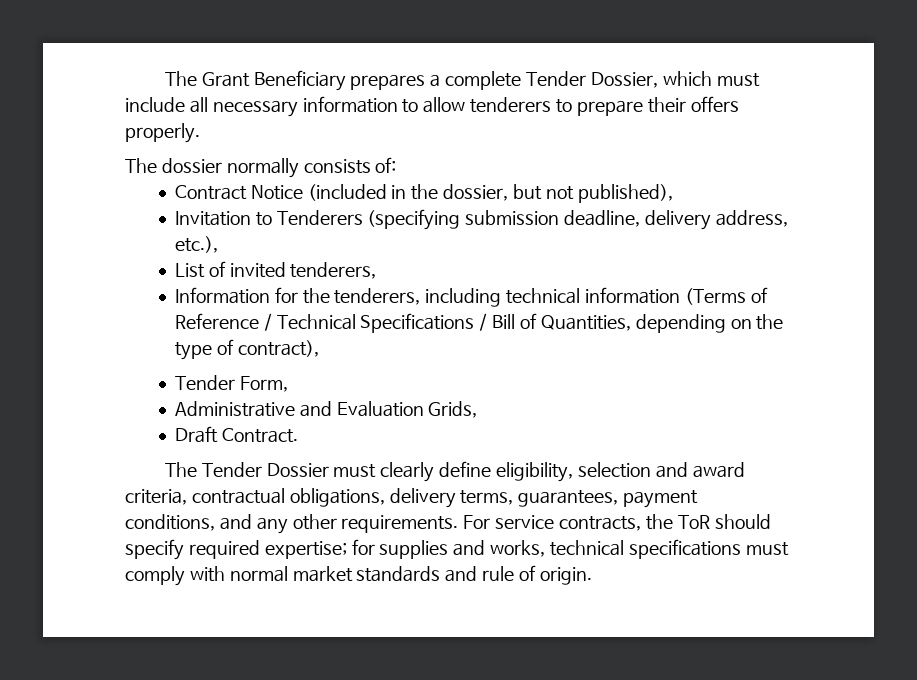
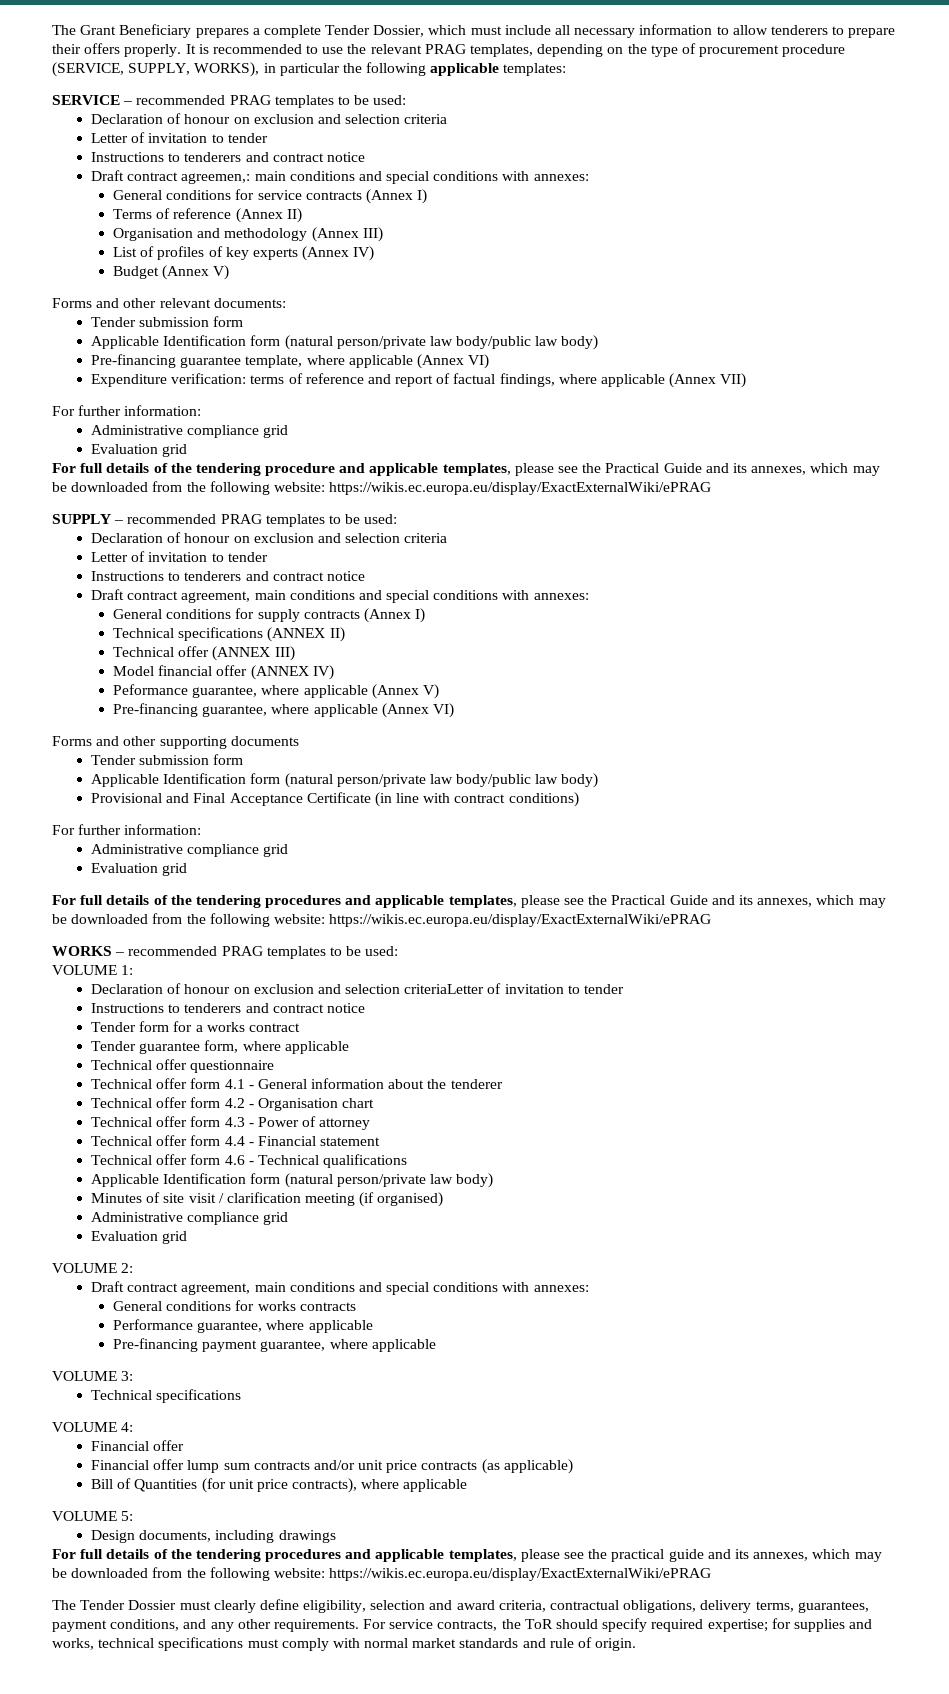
[125,157,397,178] [174,184,673,203] [174,209,788,230] [174,236,218,253] [174,261,377,279] [174,287,768,307] [174,313,631,333] // The dossier normally consists of: // Contract Notice (included in the dossier, but not published), // Invitation to Tenderers (specifying submission deadline, delivery address, etc.), // List of invited tenderers, // Information for the tenderers, including technical information (Terms of Reference / Technical Specifications / Bill of Quantities, -> [185,44,534,57] It is recommended to use the relevant PRAG templates,
[237,340,319,357] [174,375,288,392] [174,401,478,418] [174,426,298,443] contract), // Tender Form, // Administrative and Evaluation Grids, // Draft Contract. -> [699,44,846,57] [52,62,567,77] [52,95,407,108] [90,113,448,124] [90,132,268,143] [90,152,365,162] [90,170,589,184] [112,189,428,204] [112,208,302,223] [112,227,383,242] [112,246,375,261] [112,265,230,280] [52,298,286,308] [90,316,244,327] [90,335,599,350] [90,354,490,369] [90,373,747,388] [52,405,202,416] [90,425,289,438] [90,444,188,457] [52,463,880,476] [52,481,712,495] [52,514,398,527] [90,532,448,543] [90,551,268,562] [90,571,365,581] [90,589,589,603] [112,608,426,623] [112,627,345,642] [112,646,295,661] [112,665,334,680] [112,684,439,699] [112,703,454,718] [52,736,299,749] [90,754,244,765] [90,773,599,788] [90,792,579,807] [52,824,202,835] [90,844,289,857] [90,863,188,876] [52,895,886,908] [52,913,712,927] [52,946,399,959] [52,965,134,975] [90,983,625,994] [90,1003,365,1013] [90,1021,300,1032] [90,1040,349,1054] [90,1059,275,1073] [90,1078,503,1089] [90,1097,375,1111] [90,1116,371,1130] [90,1135,381,1146] [90,1154,408,1168] [90,1173,494,1188] [90,1192,444,1207] [90,1212,289,1225] [90,1231,188,1244] [52,1263,134,1273] [90,1281,589,1295] [112,1300,356,1311] [112,1319,373,1333] [112,1338,436,1352] [52,1371,134,1381] [90,1389,242,1403] [52,1422,134,1432] [90,1440,185,1451] [90,1459,573,1474] [90,1478,468,1493] [52,1511,134,1521] [90,1530,336,1543] [52,1549,882,1562] [52,1567,712,1581] procurement procedure (SERVICE, SUPPLY, WORKS), in particular the following applicable templates: // SERVICE – recommended PRAG templates to be used: // Declaration of honour on exclusion and selection criteria // Letter of invitation to tender // Instructions to tenderers and contract notice // Draft contract agreemen,: main conditions and special conditions with annexes: // General conditions for service contracts (Annex I) // Terms of reference (Annex II) // Organisation and methodology (Annex III) // List of profiles of key experts (Annex IV) // Budget (Annex V) // Forms and other relevant documents: // Tender submission form // Applicable Identification form (natural person/private law body/public law body) // Pre-financing guarantee template, where applicable (Annex VI) // Expenditure verification: terms of reference and report of factual findings, where applicable (Annex VII) // For further information: // Administrative compliance grid // Evaluation grid // For full details of the tendering procedure and applicable templates, please see the Practical Guide and its annexes, which may be downloaded from the following website: https://wikis.ec.europa.eu/display/ExactExternalWiki/ePRAG // SUPPLY – recommended PRAG templates to be used: // Declaration of honour on exclusion and selection criteria // Letter of invitation to tender // Instructions to tenderers and contract notice // Draft contract agreement, main conditions and special conditions with annexes: // General conditions for supply contracts (Annex I) // Technical specifications (ANNEX II) // Technical offer (ANNEX III) // Model financial offer (ANNEX IV) // Peformance guarantee, where applicable (Annex V) // Pre-financing guarantee, where applicable (Annex VI) // Forms and other supporting documents // Tender submission form // Applicable Identification form (natural person/private law body/public law body) // Provisional and Final Acceptance Certificate (in line with contract conditions) // For further information: // Administrative compliance grid // Evaluation grid // For full details of the tendering procedures and applicable templates, please see the Practical Guide and its annexes, which may be downloaded from the following website: https://wikis.ec.europa.eu/display/ExactExternalWiki/ePRAG // WORKS – recommended PRAG templates to be used: // VOLUME 1: // Declaration of honour on exclusion and selection criteriaLetter of invitation to tender // Instructions to tenderers and contract notice // Tender form for a works contract // Tender guarantee form, where applicable // Technical offer questionnaire // Technical offer form 4.1 - General information about the tenderer // Technical offer form 4.2 - Organisation chart // Technical offer form 4.3 - Power of attorney // Technical offer form 4.4 - Financial statement // Technical offer form 4.6 - Technical qualifications // Applicable Identification form (natural person/private law body) // Minutes of site visit / clarification meeting (if organised) // Administrative compliance grid // Evaluation grid // VOLUME 2: // Draft contract agreement, main conditions and special conditions with annexes: // General conditions for works contracts // Performance guarantee, where applicable // Pre-financing payment guarantee, where applicable // VOLUME 3: // Technical specifications // VOLUME 4: // Financial offer // Financial offer lump sum contracts and/or unit price contracts (as applicable) // Bill of Quantities (for unit price contracts), where applicable // VOLUME 5: // Design documents, including drawings // For full details of the tendering procedures and applicable templates, please see the practical guide and its annexes, which may be downloaded from the following website: https://wikis.ec.europa.eu/display/ExactExternalWiki/ePRAG

